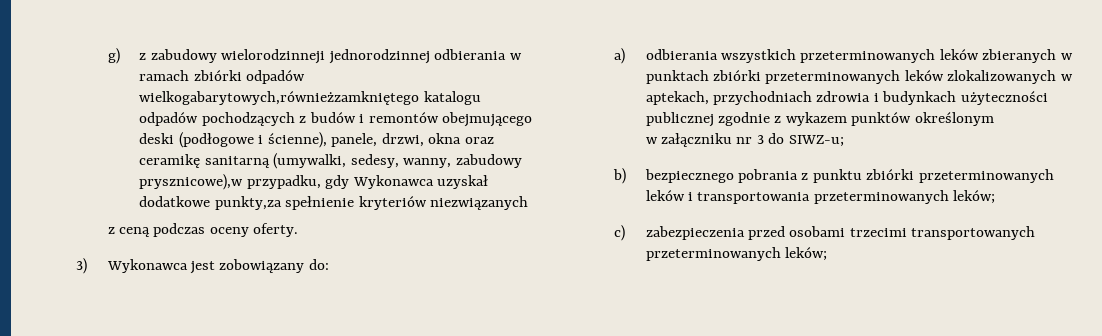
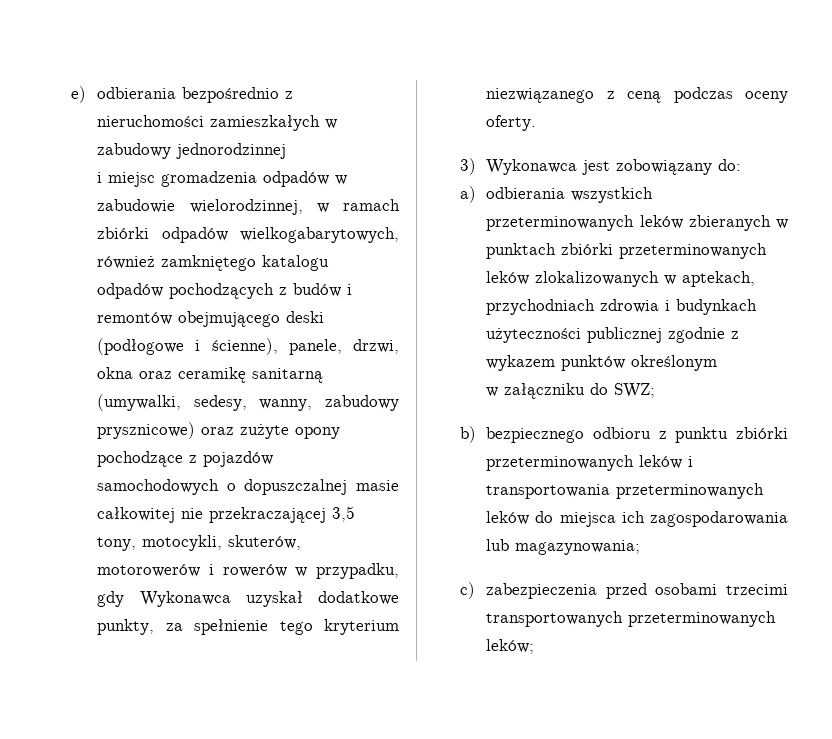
[107,48,507,64] g) z zabudowy wielorodzinneji jednorodzinnej odbierania -> [70,86,294,103] [97,115,338,131] [97,143,287,159] [97,171,348,187] [97,199,303,215] e) odbierania bezpośrednio z nieruchomości zamieszkałych w zabudowy jednorodzinnej // i miejsc gromadzenia odpadów w zabudowie wielorodzinnej,
[139,91,420,105] wielkogabarytowych,równieżzamkniętego -> [239,227,399,243] [97,255,257,271] wielkogabarytowych, również zamkniętego
[139,174,244,190] prysznicowe),w -> [97,422,341,439] [97,451,274,467] [97,479,399,495] [97,506,356,523] [97,535,302,551] [97,564,308,577] prysznicowe) oraz zużyte opony pochodzące z pojazdów samochodowych o dopuszczalnej masie całkowitej nie przekraczającej 3,5 tony, motocykli, skuterów, motorowerów i rowerów w
[214,196,529,210] punkty,za spełnienie kryteriów niezwiązanych // -> [97,619,399,635] [486,88,595,103] punkty, za spełnienie tego kryterium niezwiązanego
[736,133,844,147] nr 3 do SIWZ-u; -> [590,383,656,398] do SWZ;
[738,169,799,183] pobrania -> [592,427,651,439] odbioru
[953,190,996,204] leków; -> [486,511,788,527] [486,539,641,555] leków do miejsca ich zagospodarowania lub magazynowania;

